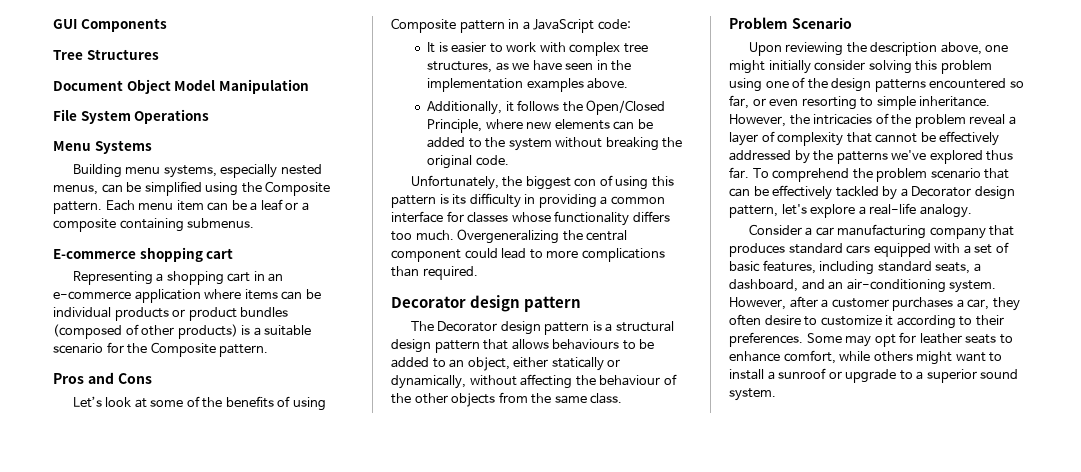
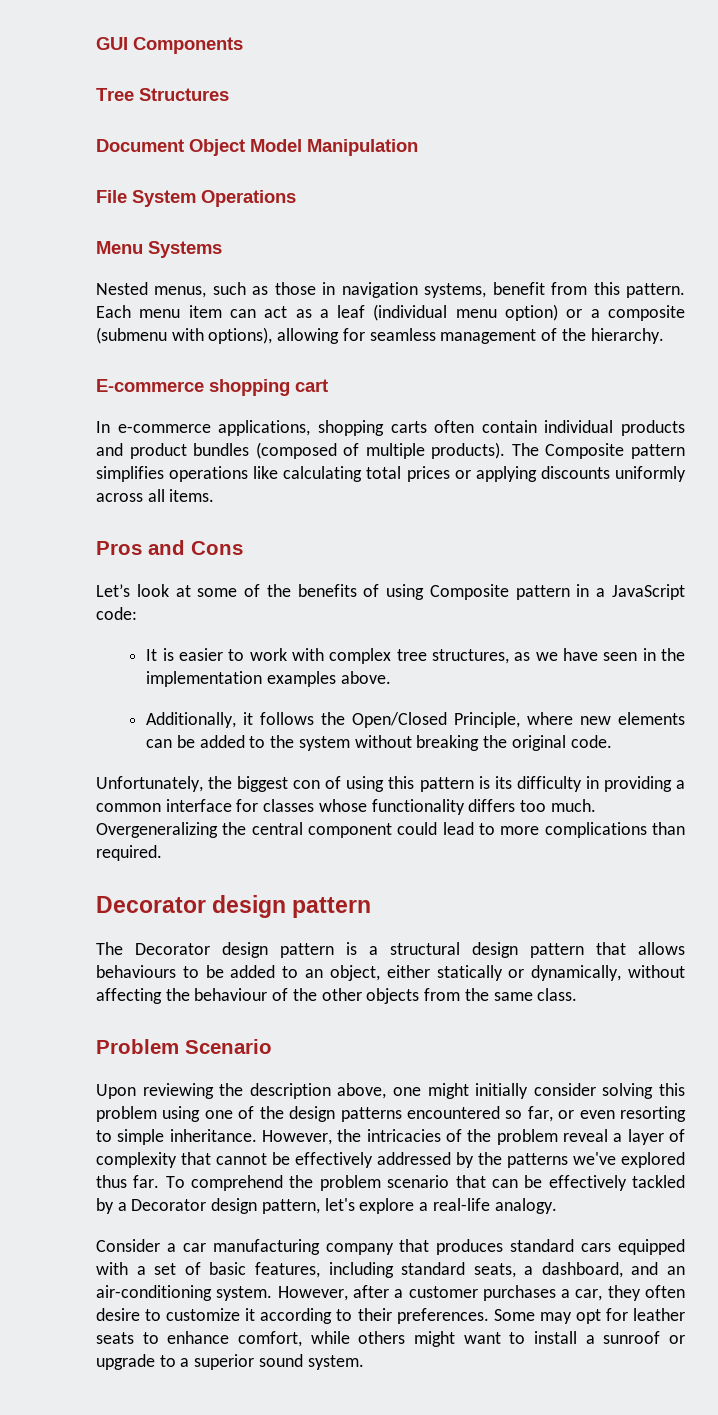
[72,164,322,178] [53,181,331,196] Building menu systems, especially nested menus, can be simplified using the Composite -> [96,282,620,298] Nested menus, such as those in navigation systems, benefit from this
[231,199,309,211] [53,218,255,232] [53,247,234,262] [72,271,284,285] [53,289,321,303] be a leaf or a composite containing submenus. // E-commerce shopping cart // Representing a shopping cart in an e-commerce application where items can be -> [264,304,686,321] [96,327,664,344] [96,379,328,396] [96,420,537,436] act as a leaf (individual menu option) or a composite (submenu with options), allowing for seamless management of the hierarchy. // E-commerce shopping cart // In e-commerce applications, shopping carts often contain
[172,309,186,317] or -> [96,443,123,456] and
[141,324,312,339] [53,342,269,357] other products) is a suitable scenario for the Composite pattern. -> [365,442,685,459] [96,466,686,482] [96,489,215,502] multiple products). The Composite pattern simplifies operations like calculating total prices or applying discounts uniformly across all items.

